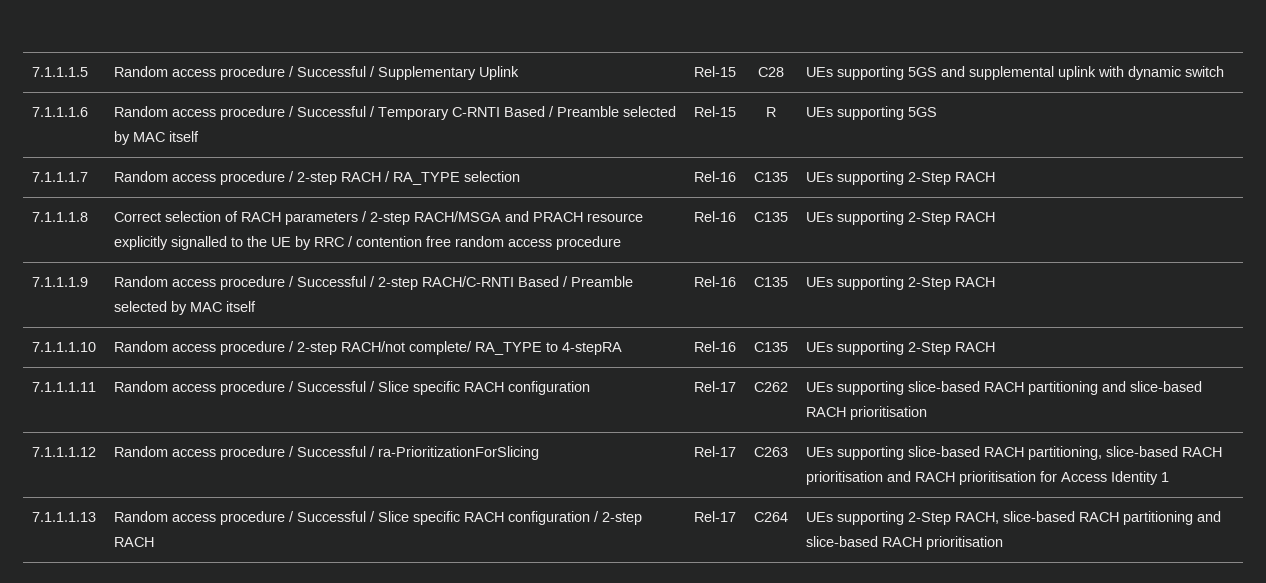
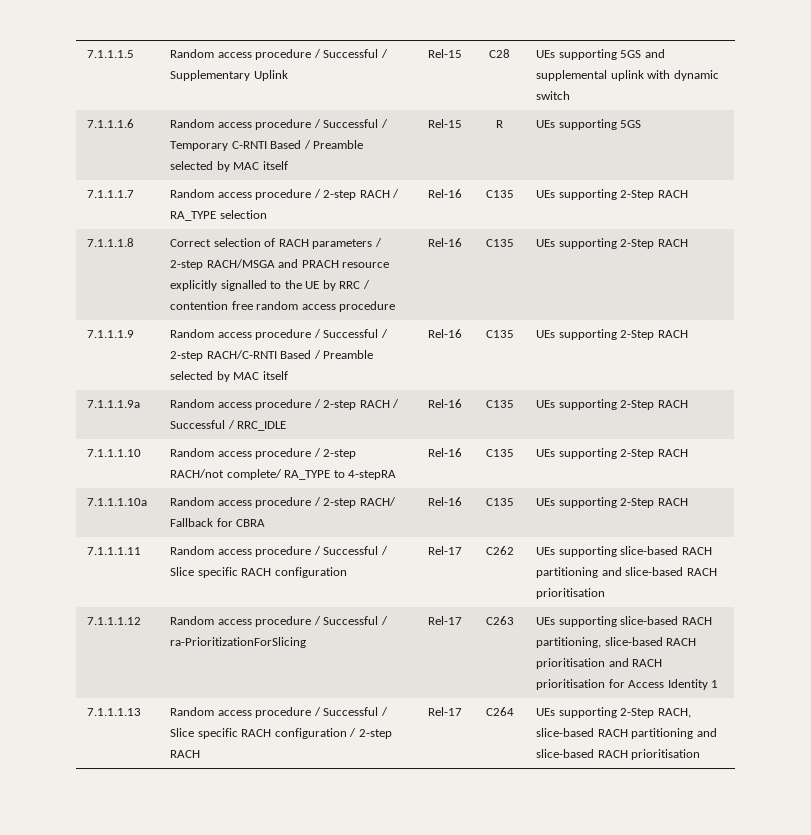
(995, 282) none -> [87,400,141,408] [170,399,400,410] [170,420,287,431] [427,399,462,408] [485,400,514,408] [536,399,688,410] // 7.1.1.1.9a | Random access procedure / 2-step RACH / Successful / RRC_IDLE | Rel-16 | C135 | UEs supporting 2-Step RACH
(995, 347) none -> [87,498,148,506] [170,497,396,508] [170,518,266,527] [427,497,462,506] [485,498,514,506] [536,497,688,508] // 7.1.1.1.10a | Random access procedure / 2-step RACH/ Fallback for CBRA | Rel-16 | C135 | UEs supporting 2-Step RACH

